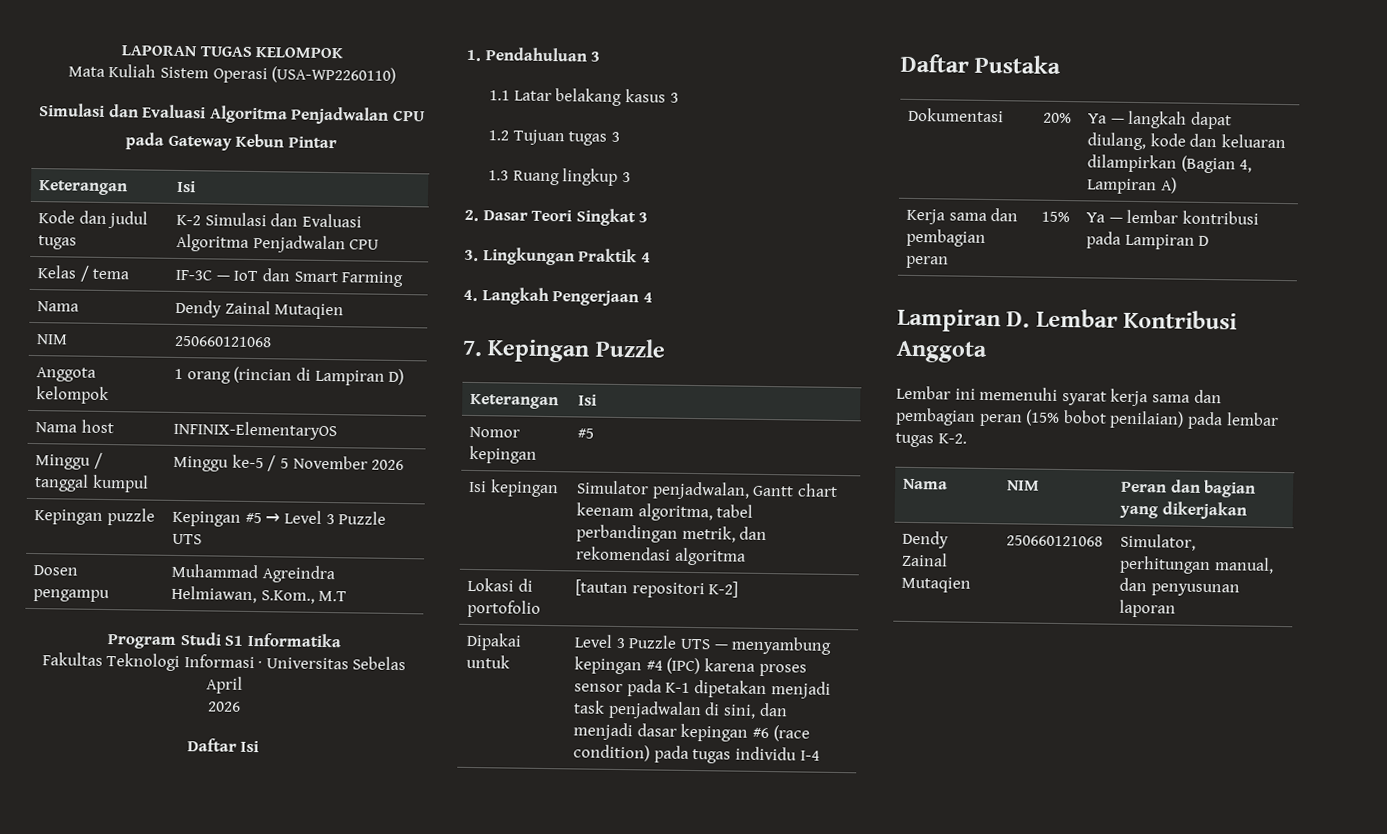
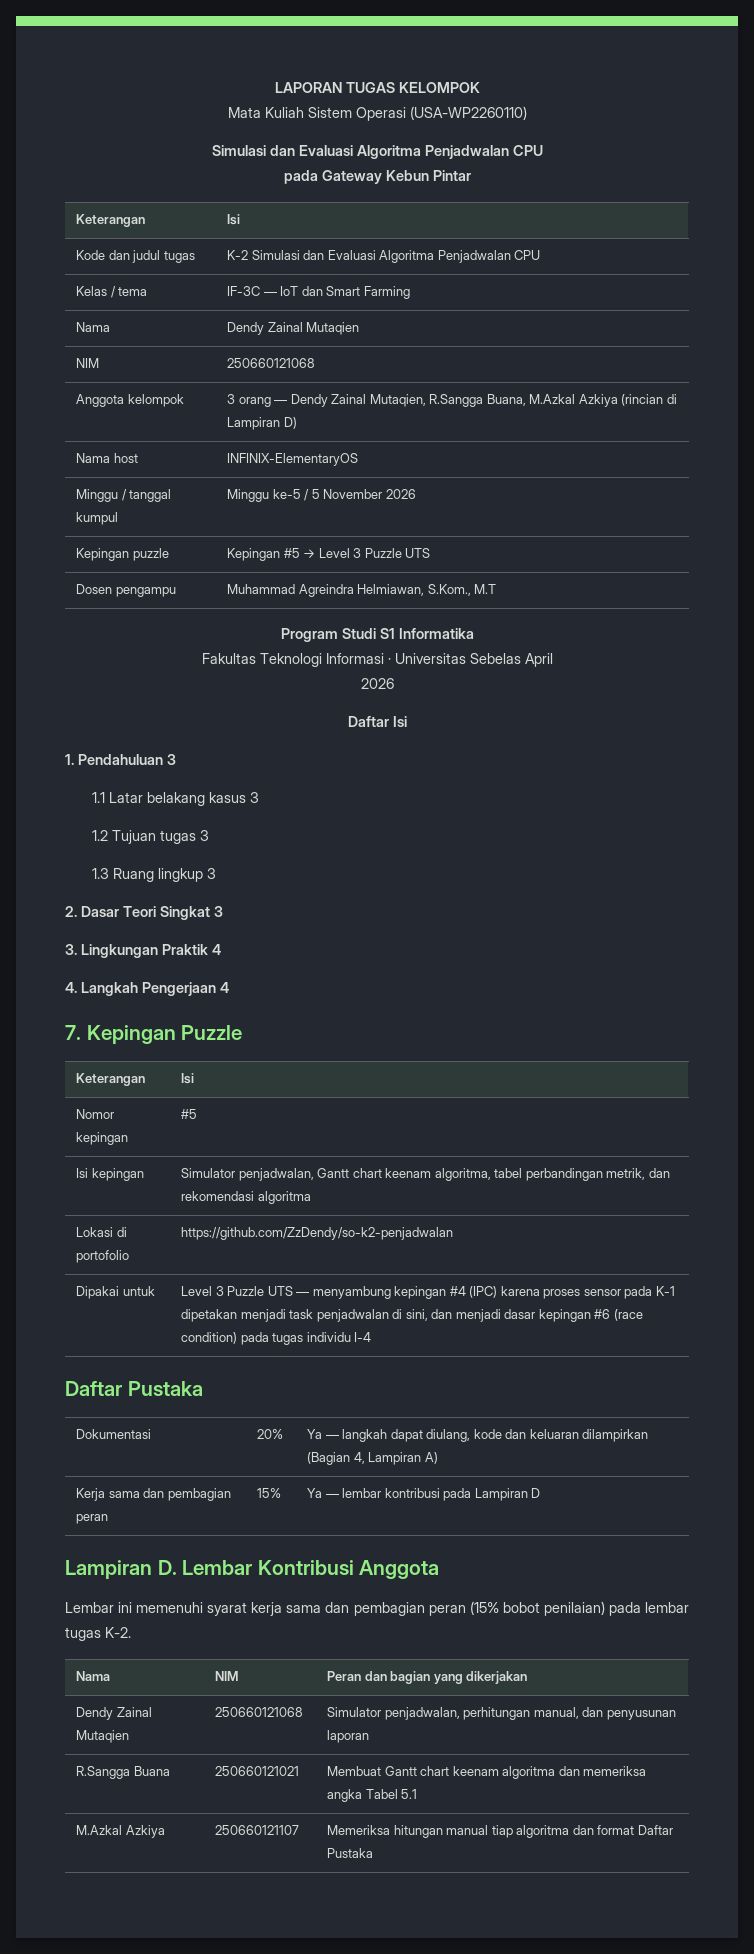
[174,368,231,384] 1 orang -> [227,394,618,407] 3 orang — Dendy Zainal Mutaqien, R.Sangga Buana, M.Azkal Azkiya
[575,579,739,599] [tautan repositori K-2] -> [181,1227,454,1240] https://github.com/ZzDendy/so-k2-penjadwalan
[1120,533,1197,551] Simulator, -> [327,1707,460,1720] Simulator penjadwalan,
(1177, 608) none -> [76,1766,170,1779] [215,1766,300,1776] [327,1766,647,1779] [327,1789,418,1802] [76,1825,165,1838] [215,1825,300,1835] [327,1825,673,1838] [327,1848,374,1858] // R.Sangga Buana | 250660121021 | Membuat Gantt chart keenam algoritma dan memeriksa angka Tabel 5.1 // M.Azkal Azkiya | 250660121107 | Memeriksa hitungan manual tiap algoritma dan format Daftar Pustaka

